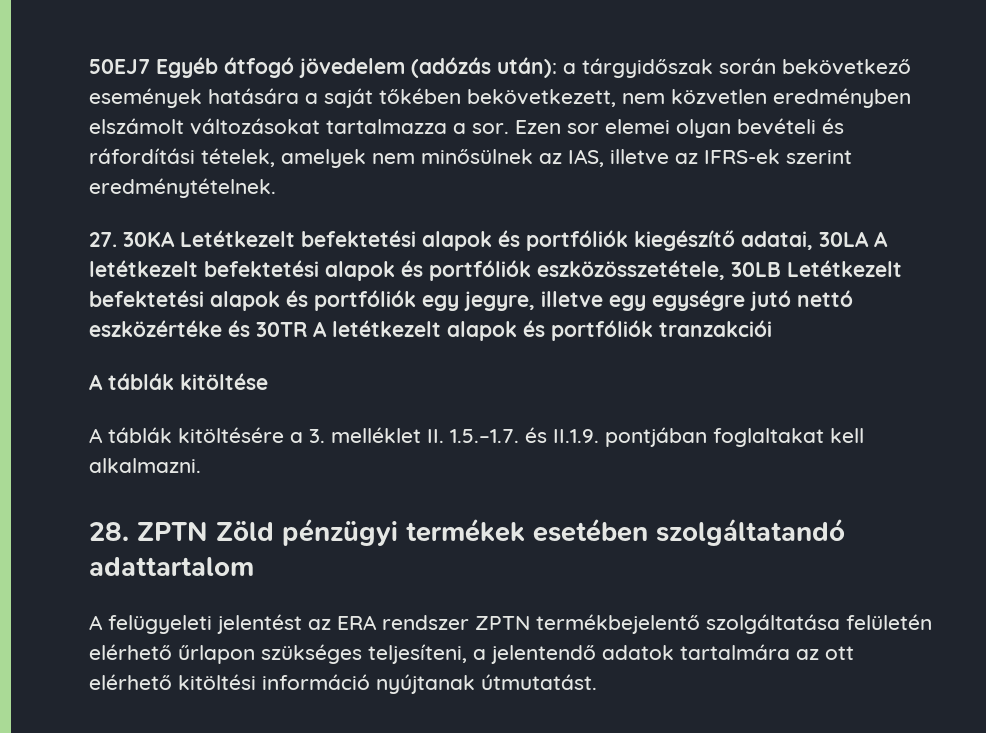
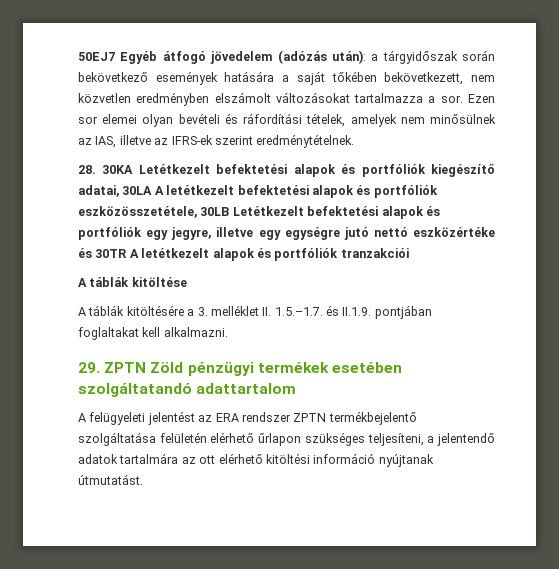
[89,232,117,247] 27. -> [78,165,96,174] 28.
[89,522,129,541] 28. -> [78,362,100,373] 29.

